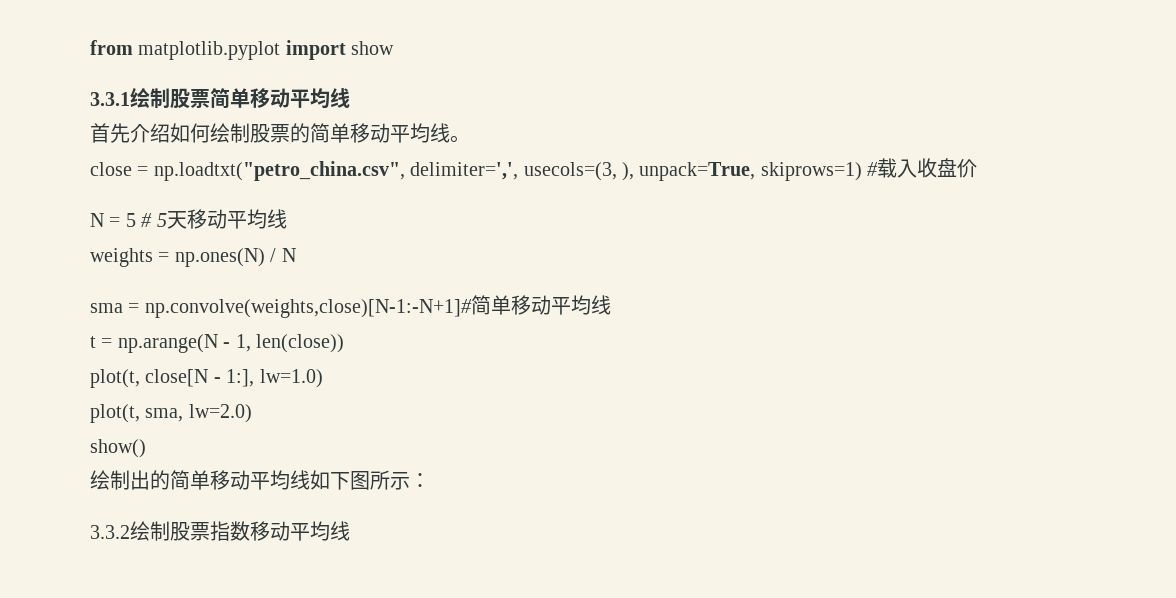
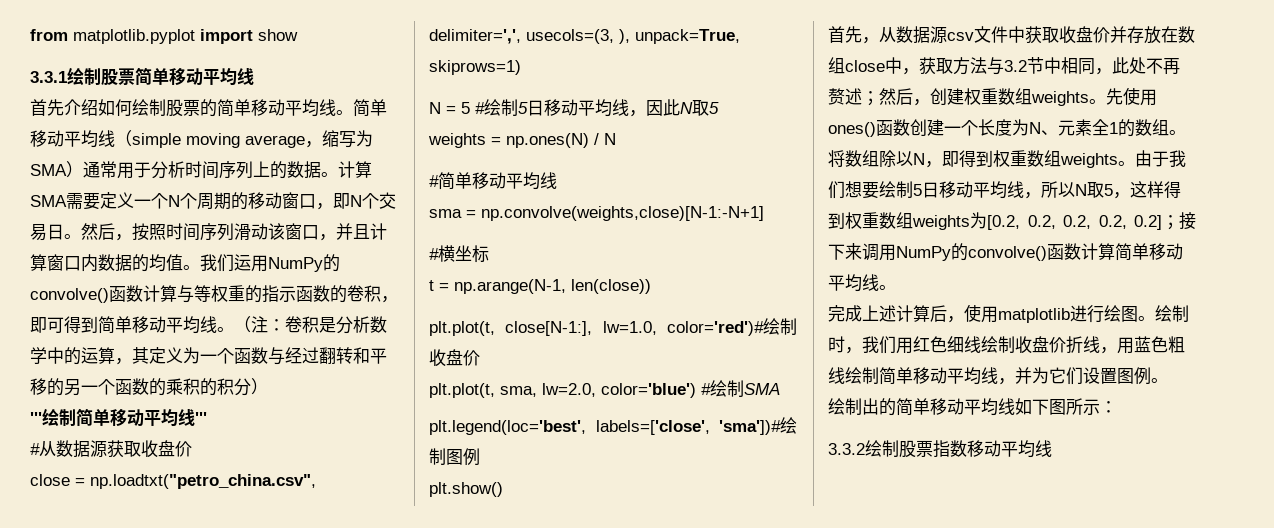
(470, 139) none -> [353,99,387,117] [30,130,373,148] [30,161,372,179] [30,192,396,210] [30,223,387,241] [30,254,340,272] [30,285,398,303] [30,316,387,334] [30,347,387,365] [30,378,268,396] [30,408,207,427] [30,440,192,458] 简单移动平均线（simple moving average，缩写为SMA）通常用于分析时间序列上的数据。计算SMA需要定义一个N个周期的移动窗口，即N个交易日。然后，按照时间序列滑动该窗口，并且计算窗口内数据的均值。我们运用NumPy的convolve()函数计算与等权重的指示函数的卷积，即可得到简单移动平均线。（注：卷积是分析数学中的运算，其定义为一个函数与经过翻转和平移的另一个函数的乘积的积分） // '''绘制简单移动平均线''' // #从数据源获取收盘价
[867,158,978,178] #载入收盘价 -> (521, 67) none
[156,209,287,229] 5天移动平均线 -> [484,99,719,117] 绘制5日移动平均线，因此N取5
[90,295,611,318] [90,334,344,353] [90,369,323,388] [90,404,252,423] [90,439,146,458] sma = np.convolve(weights,close)[N-1:-N+1]#简单移动平均线 // t = np.arange(N - 1, len(close)) // plot(t, close[N - 1:], lw=1.0) // plot(t, sma, lw=2.0) // show() -> [429,172,557,190] [429,206,764,221] [429,245,489,263] [429,279,651,294] [429,318,797,336] [429,349,480,367] [429,380,780,398] [429,417,797,435] [429,448,480,466] [429,482,503,497] [828,26,1195,44] [828,57,1180,75] [828,87,1157,106] [828,119,1186,137] [828,150,1186,168] [828,181,1181,199] [828,212,1196,230] [828,243,1183,261] [828,274,896,292] [828,304,1189,323] [828,336,1185,354] [828,367,1168,385] #简单移动平均线 // sma = np.convolve(weights,close)[N-1:-N+1] // #横坐标 // t = np.arange(N-1, len(close)) // plt.plot(t, close[N-1:], lw=1.0, color='red')#绘制收盘价 // plt.plot(t, sma, lw=2.0, color='blue') #绘制SMA // plt.legend(loc='best', labels=['close', 'sma'])#绘制图例 // plt.show() // 首先，从数据源csv文件中获取收盘价并存放在数组close中，获取方法与3.2节中相同，此处不再赘述；然后，创建权重数组weights。先使用ones()函数创建一个长度为N、元素全1的数组。将数组除以N，即得到权重数组weights。由于我们想要绘制5日移动平均线，所以N取5，这样得到权重数组weights为[0.2, 0.2, 0.2, 0.2, 0.2]；接下来调用NumPy的convolve()函数计算简单移动平均线。 // 完成上述计算后，使用matplotlib进行绘图。绘制时，我们用红色细线绘制收盘价折线，用蓝色粗线绘制简单移动平均线，并为它们设置图例。

